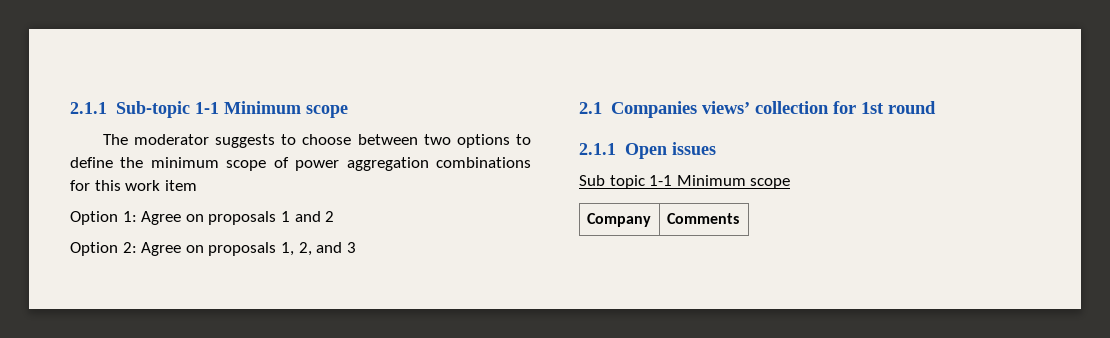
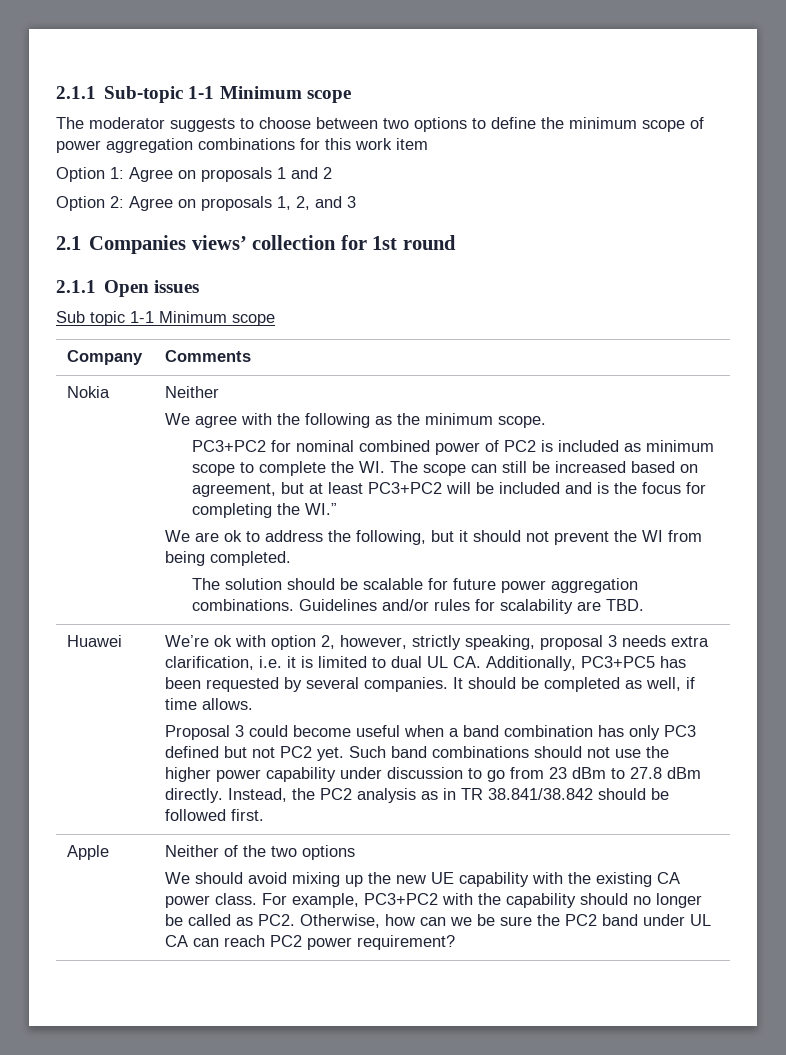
(739, 218) none -> [67,386,111,398] [165,386,220,398] [165,413,547,428] [191,440,714,455] [191,461,698,476] [191,482,706,497] [191,503,337,518] [165,530,703,545] [165,551,292,566] [191,578,638,593] [191,599,644,614] [67,635,123,647] [165,635,710,650] [165,656,687,671] [165,677,696,692] [165,698,254,710] [165,725,697,740] [165,746,670,761] [165,767,702,782] [165,788,670,803] [165,809,265,821] [67,845,110,860] [165,845,356,860] [165,872,681,887] [165,893,703,908] [165,914,712,928] [165,935,456,950] // Nokia | Neither // We agree with the following as the minimum scope. // PC3+PC2 for nominal combined power of PC2 is included as minimum scope to complete the WI. The scope can still be increased based on agreement, but at least PC3+PC2 will be included and is the focus for completing the WI.” // We are ok to address the following, but it should not prevent the WI from being completed. // The solution should be scalable for future power aggregation combinations. Guidelines and/or rules for scalability are TBD. // Huawei | We’re ok with option 2, however, strictly speaking, proposal 3 needs extra clarification, i.e. it is limited to dual UL CA. Additionally, PC3+PC5 has been requested by several companies. It should be completed as well, if time allows. // Proposal 3 could become useful when a band combination has only PC3 defined but not PC2 yet. Such band combinations should not use the higher power capability under discussion to go from 23 dBm to 27.8 dBm directly. Instead, the PC2 analysis as in TR 38.841/38.842 should be followed first. // Apple | Neither of the two options // We should avoid mixing up the new UE capability with the existing CA power class. For example, PC3+PC2 with the capability should no longer be called as PC2. Otherwise, how can we be sure the PC2 band under UL CA can reach PC2 power requirement?

